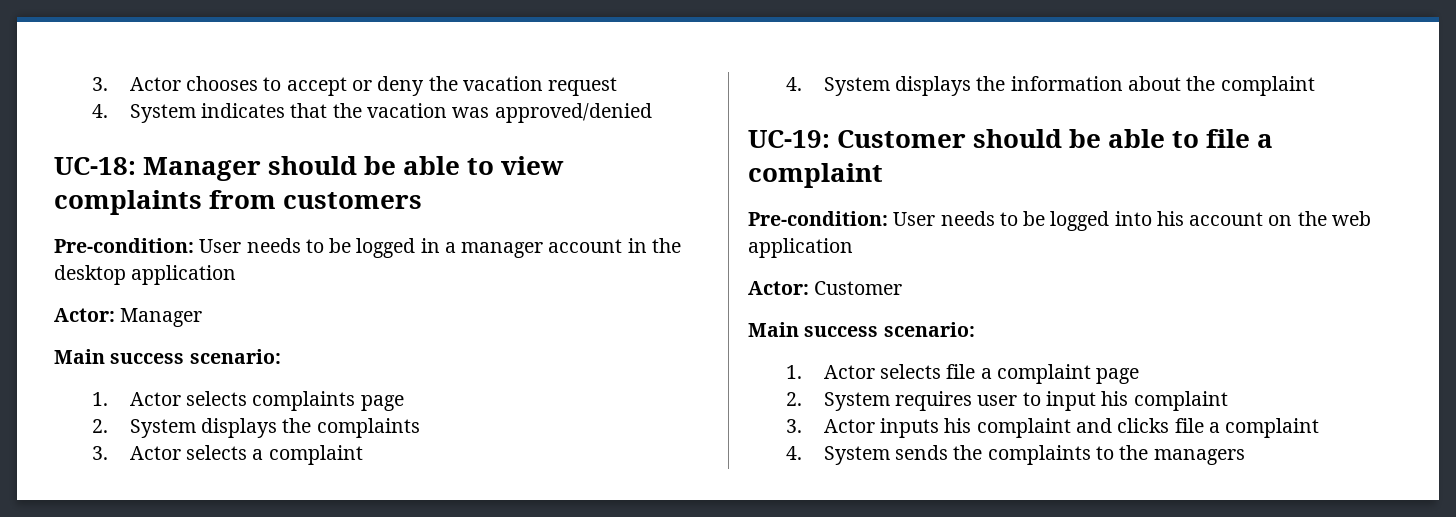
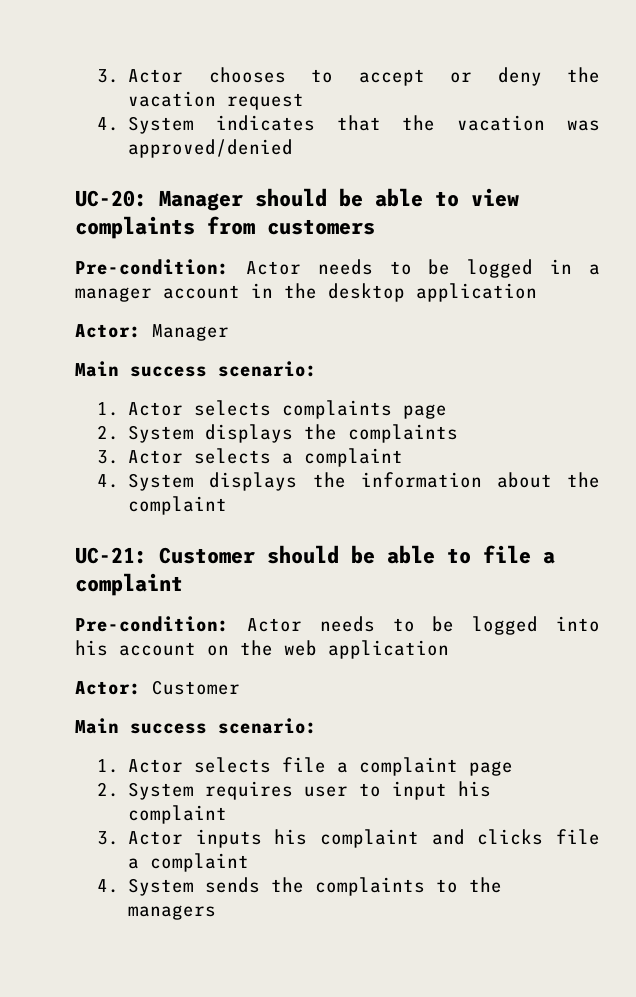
[54,157,136,175] UC-18: -> [75,190,147,207] UC-20:
[199,239,242,253] User -> [245,261,301,275] Actor
[748,130,830,148] UC-19: -> [75,547,147,564] UC-21:
[893,212,936,226] User -> [246,618,302,632] Actor

